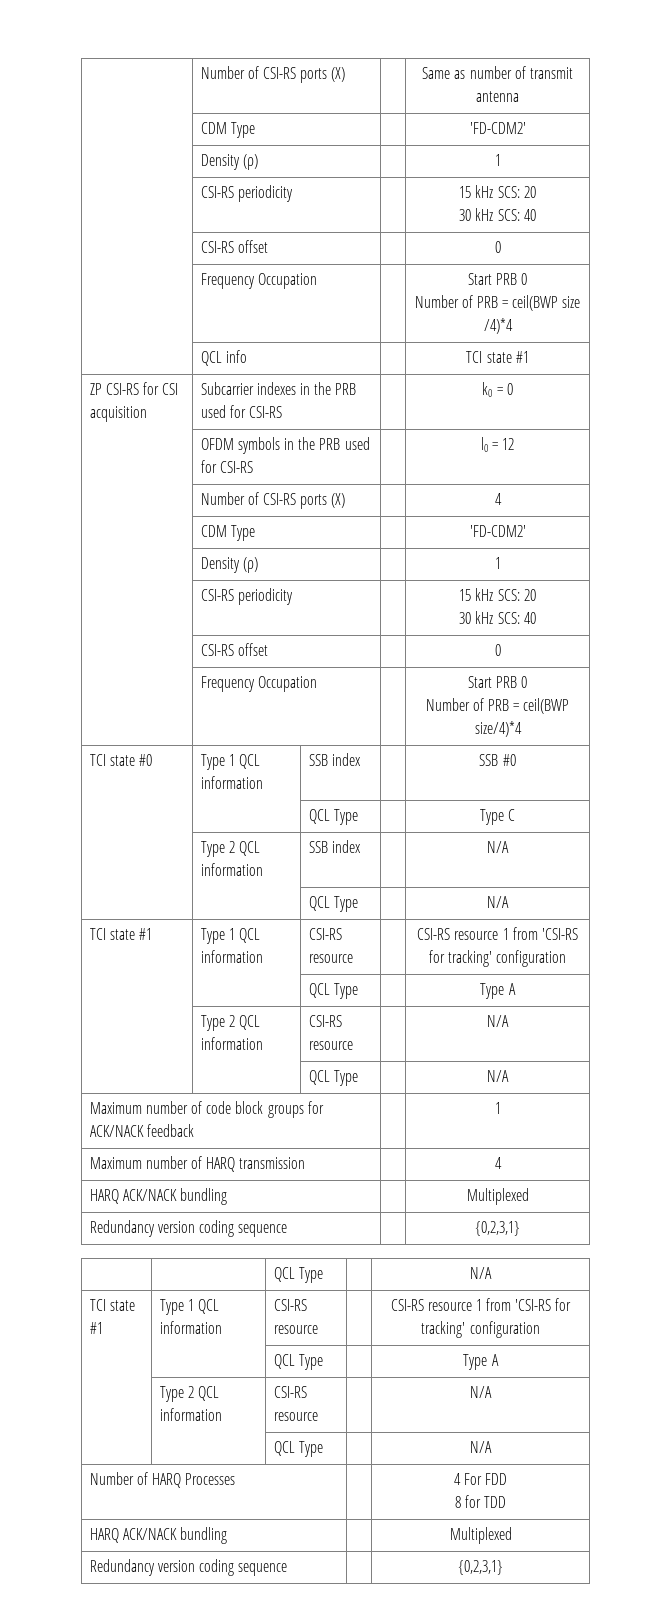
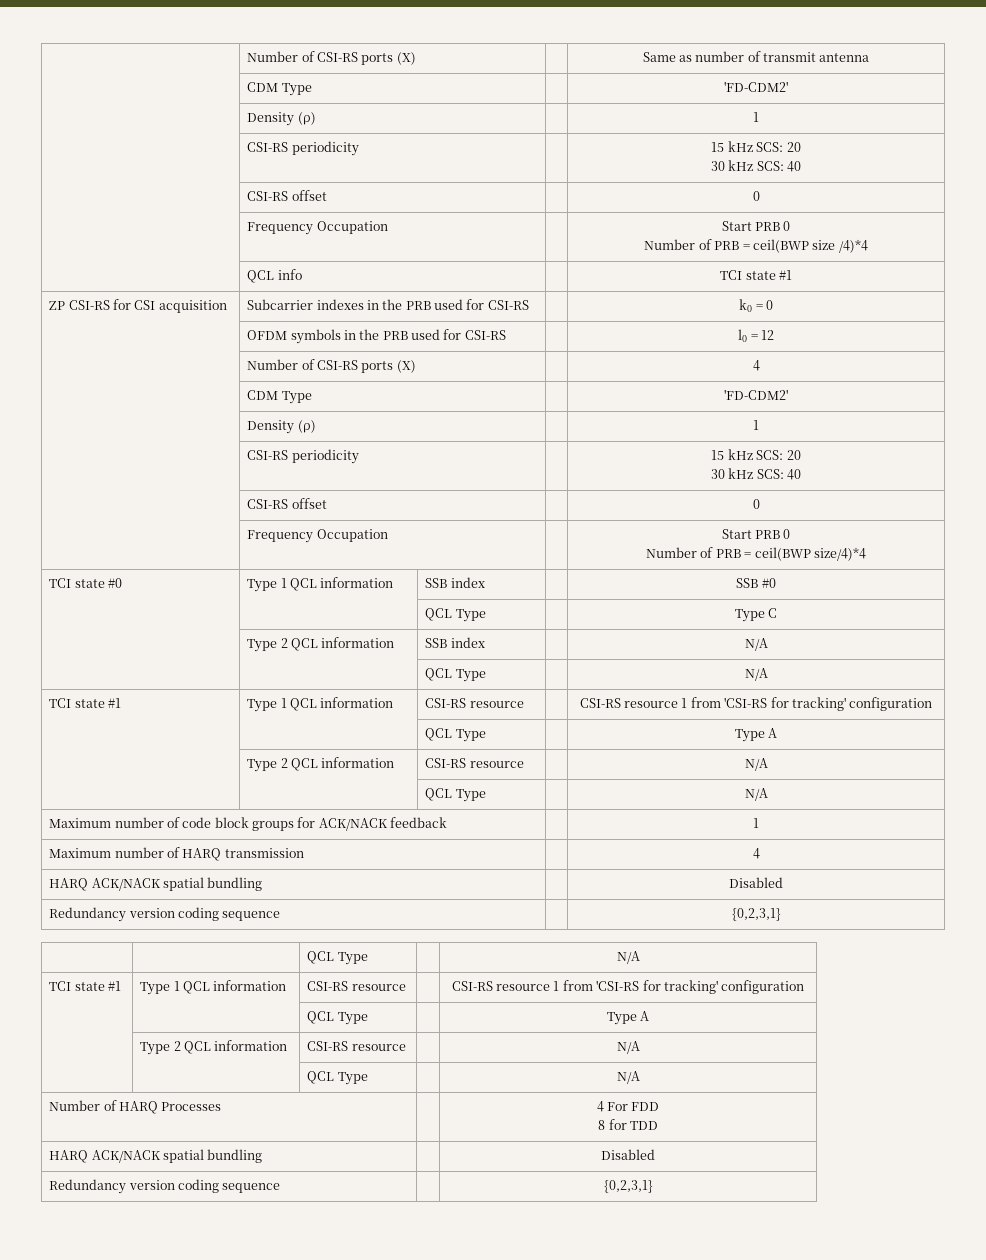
[179,1188,227,1205] [466,1188,529,1205] bundling | | Multiplexed -> [162,877,263,891] [729,877,783,888] spatial bundling | | Disabled
[179,1527,227,1544] [449,1527,512,1544] bundling | | Multiplexed -> [162,1149,263,1163] [601,1149,655,1160] spatial bundling | | Disabled

